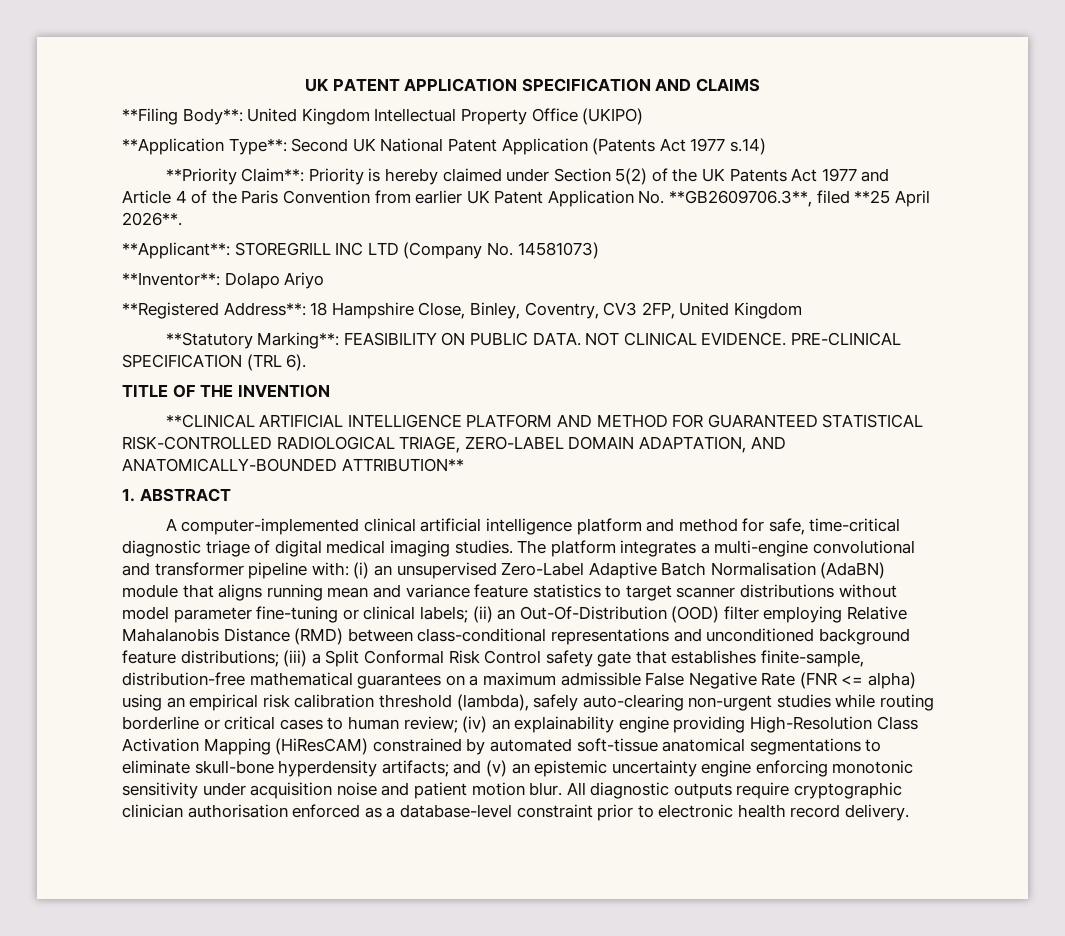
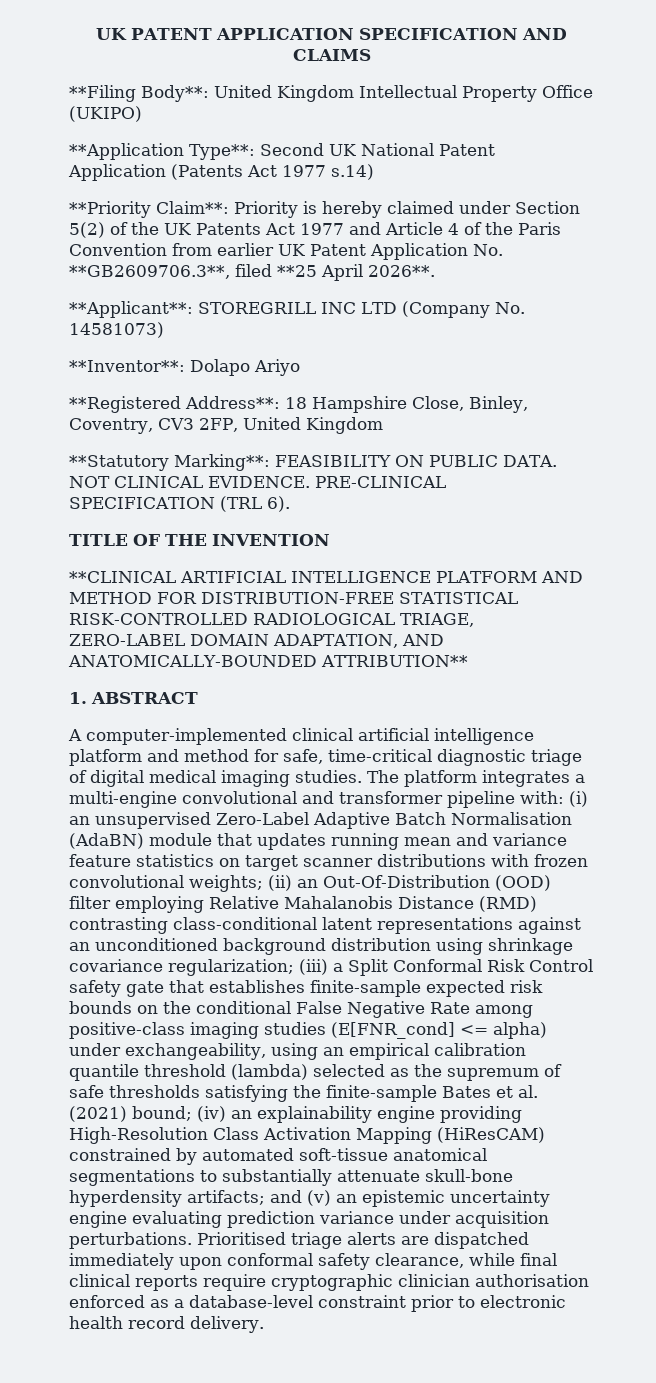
[707,414,818,428] GUARANTEED -> [201,592,394,604] DISTRIBUTION-FREE
[218,584,263,601] aligns -> [257,833,326,850] updates
[605,585,622,598] to -> [219,858,240,867] on
[838,584,897,598] [122,606,468,623] without model parameter fine-tuning or clinical labels; -> [491,854,588,867] [69,875,263,892] with frozen convolutional weights;
[347,628,910,645] [122,650,279,667] between class-conditional representations and unconditioned background feature distributions; -> [69,917,581,934] [69,938,573,955] [69,959,294,976] contrasting class-conditional latent representations against an unconditioned background distribution using shrinkage covariance regularization;
[761,650,865,667] [122,672,917,689] [122,694,935,711] [122,716,458,733] finite-sample, distribution-free mathematical guarantees on a maximum admissible False Negative Rate (FNR <= alpha) using an empirical risk calibration threshold (lambda), safely auto-clearing non-urgent studies while routing borderline or critical cases to human review; -> [310,980,543,997] [69,1001,533,1018] [69,1022,547,1039] [69,1043,526,1060] [69,1064,562,1081] [69,1085,538,1102] [69,1106,192,1122] finite-sample expected risk bounds on the conditional False Negative Rate among positive-class imaging studies (E[FNR_cond] <= alpha) under exchangeability, using an empirical calibration quantile threshold (lambda) selected as the supremum of safe thresholds satisfying the finite-sample Bates et al. (2021) bound;
[122,760,190,774] eliminate -> [222,1169,420,1186] substantially attenuate
[755,760,914,777] [122,782,732,799] enforcing monotonic sensitivity under acquisition noise and patient motion blur. All diagnostic outputs -> [132,1211,549,1228] [69,1232,529,1249] [69,1253,557,1270] [69,1274,198,1291] evaluating prediction variance under acquisition perturbations. Prioritised triage alerts are dispatched immediately upon conformal safety clearance, while final clinical reports

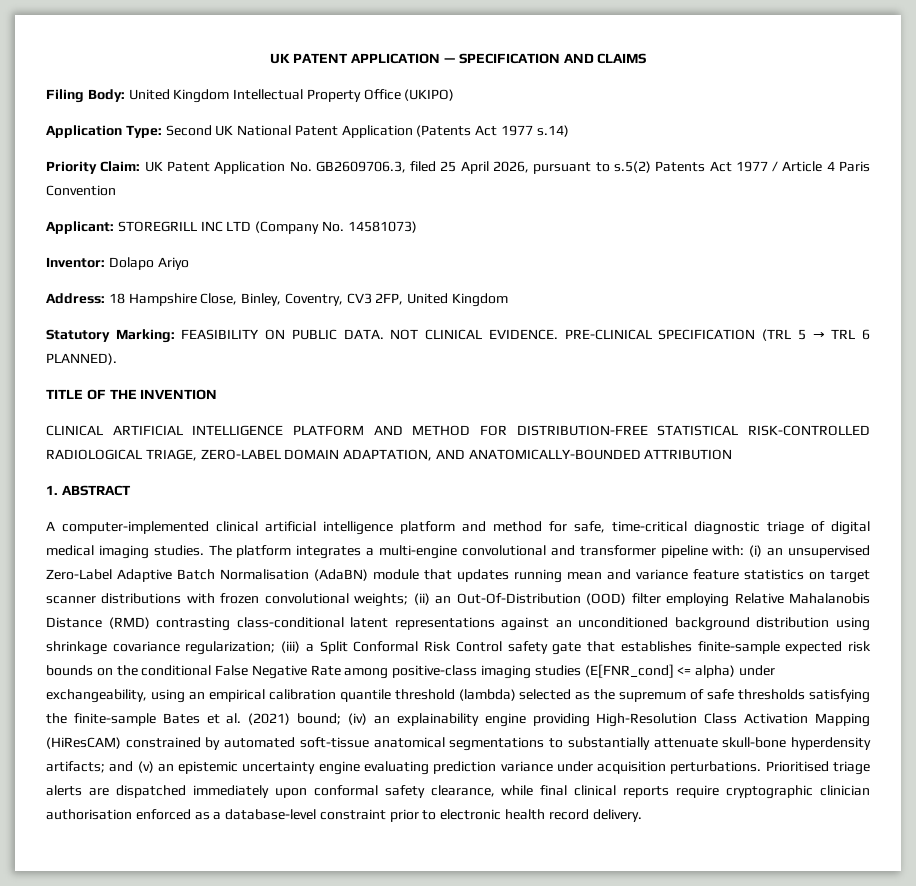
(355, 34) none -> [443,58,455,63] —
[69,85,209,102] **Filing Body**: -> [46,89,125,103] Filing Body:
[69,143,255,160] **Application Type**: -> [46,125,162,138] Application Type:
[69,201,580,218] [69,222,561,238] [69,243,503,260] [69,264,435,281] [69,301,193,318] **Priority Claim**: Priority is hereby claimed under Section 5(2) of the UK Patents Act 1977 and Article 4 of the Paris Convention from earlier UK Patent Application No. **GB2609706.3**, filed **25 April 2026**. // **Applicant**: -> [46,161,870,174] [46,185,116,196] [46,221,114,234] Priority Claim: UK Patent Application No. GB2609706.3, filed 25 April 2026, pursuant to s.5(2) Patents Act 1977 / Article 4 Paris Convention // Applicant:
[69,360,185,372] **Inventor**: -> [46,257,105,268] Inventor:
[69,396,280,413] **Registered Address**: -> [46,293,105,304] Address:
[69,454,270,471] **Statutory Marking**: -> [46,329,175,343] Statutory Marking:
[266,496,290,512] 6). -> [797,329,871,340] [46,353,117,365] 5 → TRL 6 PLANNED).
[69,571,176,583] **CLINICAL -> [46,425,103,436] CLINICAL
[320,655,468,667] ATTRIBUTION** -> [644,449,733,460] ATTRIBUTION

